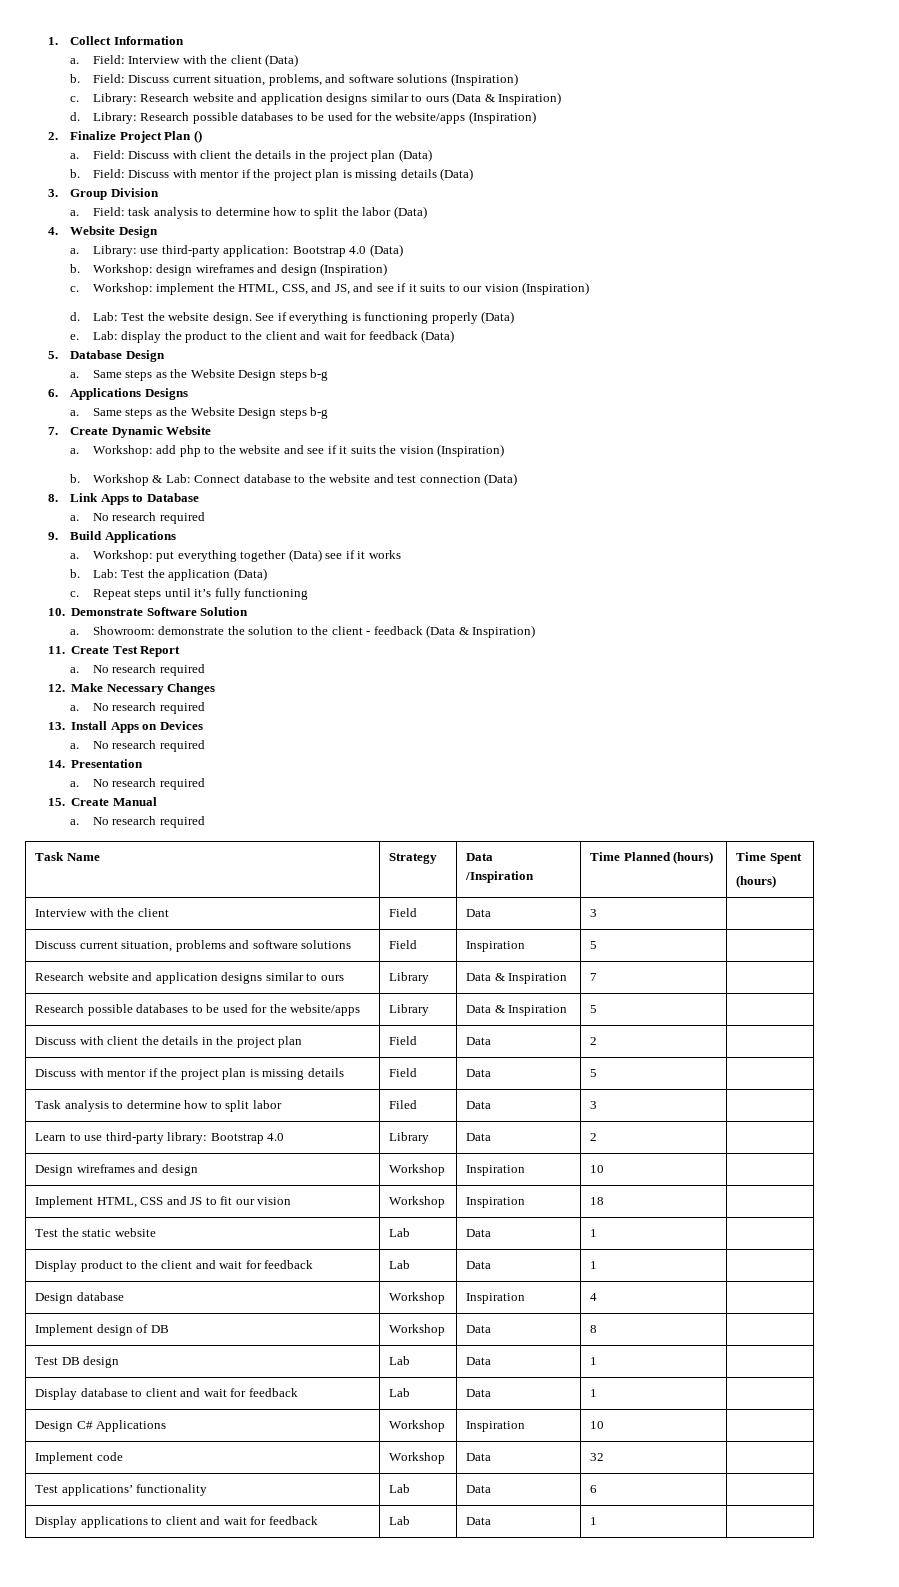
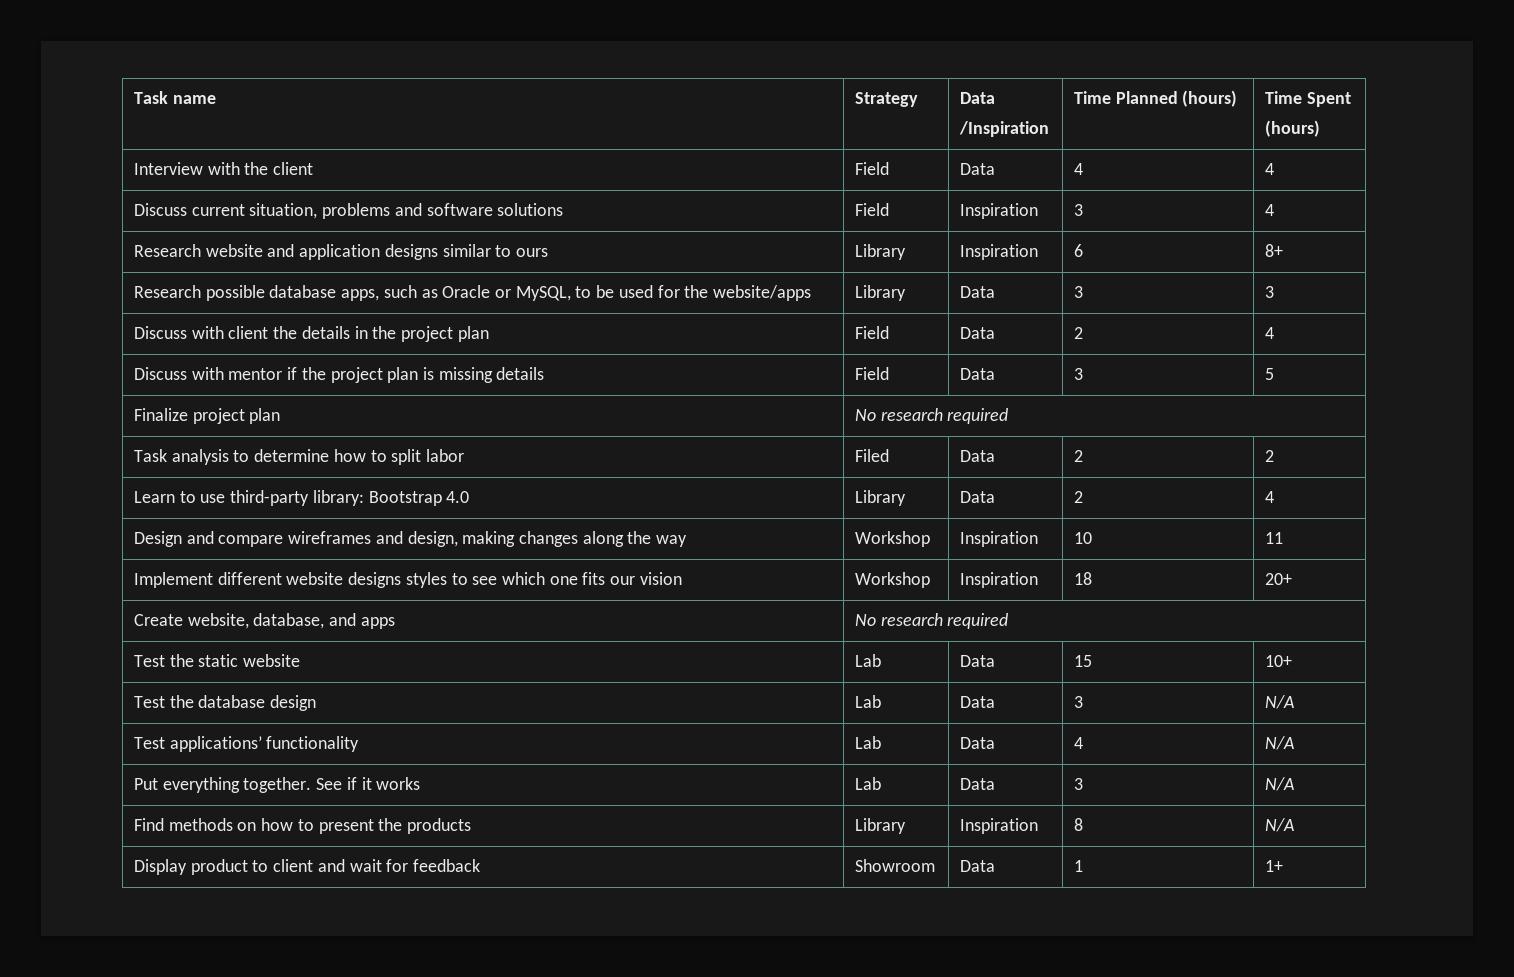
[47,36,184,45] [70,54,299,67] [70,73,518,86] [70,92,562,105] [70,111,536,124] [47,130,202,143] [70,149,432,162] [70,168,474,181] [47,188,159,200] [70,206,427,219] [47,226,158,238] [70,244,403,257] [70,263,388,276] [70,282,590,295] [70,311,515,324] [70,330,455,343] [47,350,165,362] [70,369,329,381] [47,388,188,400] [70,407,329,419] [47,426,212,438] [70,444,505,457] [70,473,518,486] [47,493,199,505] [70,512,205,524] [47,531,176,543] [70,549,401,562] [70,568,267,581] [70,588,309,600] [47,607,249,616] [70,625,536,638] [47,646,181,657] [70,664,205,676] [47,683,216,695] [70,702,205,714] [47,721,203,733] [70,740,205,752] [47,759,144,768] [70,778,205,790] [47,797,157,806] [70,816,205,828] [35,852,100,861] 1. Collect Information // a. Field: Interview with the client (Data) // b. Field: Discuss current situation, problems, and software solutions (Inspiration) // c. Library: Research website and application designs similar to ours (Data & Inspiration) // d. Library: Research possible databases to be used for the website/apps (Inspiration) // 2. Finalize Project Plan () // a. Field: Discuss with client the details in the project plan (Data) // b. Field: Discuss with mentor if the project plan is missing details (Data) // 3. Group Division // a. Field: task analysis to determine how to split the labor (Data) // 4. Website Design // a. Library: use third-party application: Bootstrap 4.0 (Data) // b. Workshop: design wireframes and design (Inspiration) // c. Workshop: implement the HTML, CSS, and JS, and see if it suits to our vision (Inspiration) // d. Lab: Test the website design. See if everything is functioning properly (Data) // e. Lab: display the product to the client and wait for feedback (Data) // 5. Database Design // a. Same steps as the Website Design steps b-g // 6. Applications Designs // a. Same steps as the Website Design steps b-g // 7. Create Dynamic Website // a. Workshop: add php to the website and see if it suits the vision (Inspiration) // b. Workshop & Lab: Connect database to the website and test connection (Data) // 8. Link Apps to Database // a. No research required // 9. Build Applications // a. Workshop: put everything together (Data) see if it works // b. Lab: Test the application (Data) // c. Repeat steps until it’s fully functioning // 10. Demonstrate Software Solution // a. Showroom: demonstrate the solution to the client - feedback (Data & Inspiration) // 11. Create Test Report // a. No research required // 12. Make Necessary Changes // a. No research required // 13. Install Apps on Devices // a. No research required // 14. Presentation // a. No research required // 15. Create Manual // a. No research required // Task Name -> [133,91,216,104] Task name
[590,909,598,917] 3 | -> [1073,163,1083,175] [1264,163,1274,175] 4 | 4
[590,941,598,949] 5 | -> [1073,204,1083,216] [1264,204,1274,216] 3 | 4
[466,973,568,984] [590,973,598,981] [35,1004,189,1016] Data & Inspiration | 7 | // Research possible databases -> [959,244,1038,260] [1073,244,1083,257] [1264,244,1283,257] [133,285,571,301] Inspiration | 6 | 8+ // Research possible database apps, such as Oracle or MySQL,
[494,1005,568,1016] [590,1005,598,1013] & Inspiration | 5 | -> [1073,286,1083,298] [1264,286,1274,298] | 3 | 3
(598, 1041) none -> [1264,327,1274,339] 4
[590,1069,598,1077] | 5 | -> [1073,368,1083,380] [1264,368,1274,380] [133,408,281,424] [854,408,1009,424] | 3 | 5 // Finalize project plan | No research required
[590,1101,598,1109] 3 | -> [1073,450,1083,462] [1264,450,1274,462] 2 | 2
[35,1164,198,1176] [389,1164,446,1176] [466,1165,526,1176] [590,1165,605,1173] [35,1196,233,1208] // Design wireframes and design | Workshop | Inspiration | 10 | // Implement HTML, CSS and JS to fit -> [1264,491,1274,503] [133,531,688,547] [854,531,930,547] [959,531,1038,547] [1073,532,1092,544] [1264,532,1283,544] [133,572,606,588] 4 // Design and compare wireframes and design, making changes along the way | Workshop | Inspiration | 10 | 11 // Implement different website designs styles to see which one fits
(605, 1201) none -> [1264,573,1292,585] [133,613,395,629] [854,613,1009,629] 20+ // Create website, database, and apps | No research required
[590,1229,598,1237] [35,1260,314,1272] [389,1260,411,1269] [466,1261,492,1269] [590,1261,598,1269] [35,1292,124,1304] [389,1292,446,1304] [466,1293,526,1304] [590,1293,598,1301] [35,1324,169,1336] [389,1324,446,1336] [466,1325,492,1333] [590,1325,598,1333] [35,1357,80,1365] 1 | // Display product to the client and wait for feedback | Lab | Data | 1 | // Design database | Workshop | Inspiration | 4 | // Implement design of DB | Workshop | Data | 8 | // Test DB -> [1073,655,1092,667] [1264,655,1292,667] [133,695,266,708] 15 | 10+ // Test the database
[590,1357,598,1365] [35,1388,298,1400] [389,1388,411,1397] [466,1389,492,1397] [590,1389,598,1397] [35,1420,167,1432] [389,1420,446,1432] [466,1421,526,1432] [590,1421,605,1429] [35,1452,123,1464] [389,1452,446,1464] [466,1453,492,1461] [590,1453,605,1461] 1 | // Display database to client and wait for feedback | Lab | Data | 1 | // Design C# Applications | Workshop | Inspiration | 10 | // Implement code | Workshop | Data | 32 | -> [1073,696,1083,708] [1264,695,1294,709] 3 | N/A
[590,1485,598,1493] [35,1516,318,1528] [389,1516,411,1525] [466,1517,492,1525] [590,1517,598,1525] 6 | // Display applications to client and wait for feedback | Lab | Data | 1 | -> [1073,737,1083,749] [1264,736,1294,750] [133,777,421,793] [854,777,881,790] [959,778,995,790] [1073,778,1083,790] [1264,777,1294,791] [133,818,471,834] [854,818,906,834] [959,818,1038,834] [1073,818,1083,831] [1264,818,1294,832] [133,859,480,875] [854,859,935,872] [959,860,995,872] [1073,860,1083,872] [1264,860,1283,872] 4 | N/A // Put everything together. See if it works | Lab | Data | 3 | N/A // Find methods on how to present the products | Library | Inspiration | 8 | N/A // Display product to client and wait for feedback | Showroom | Data | 1 | 1+

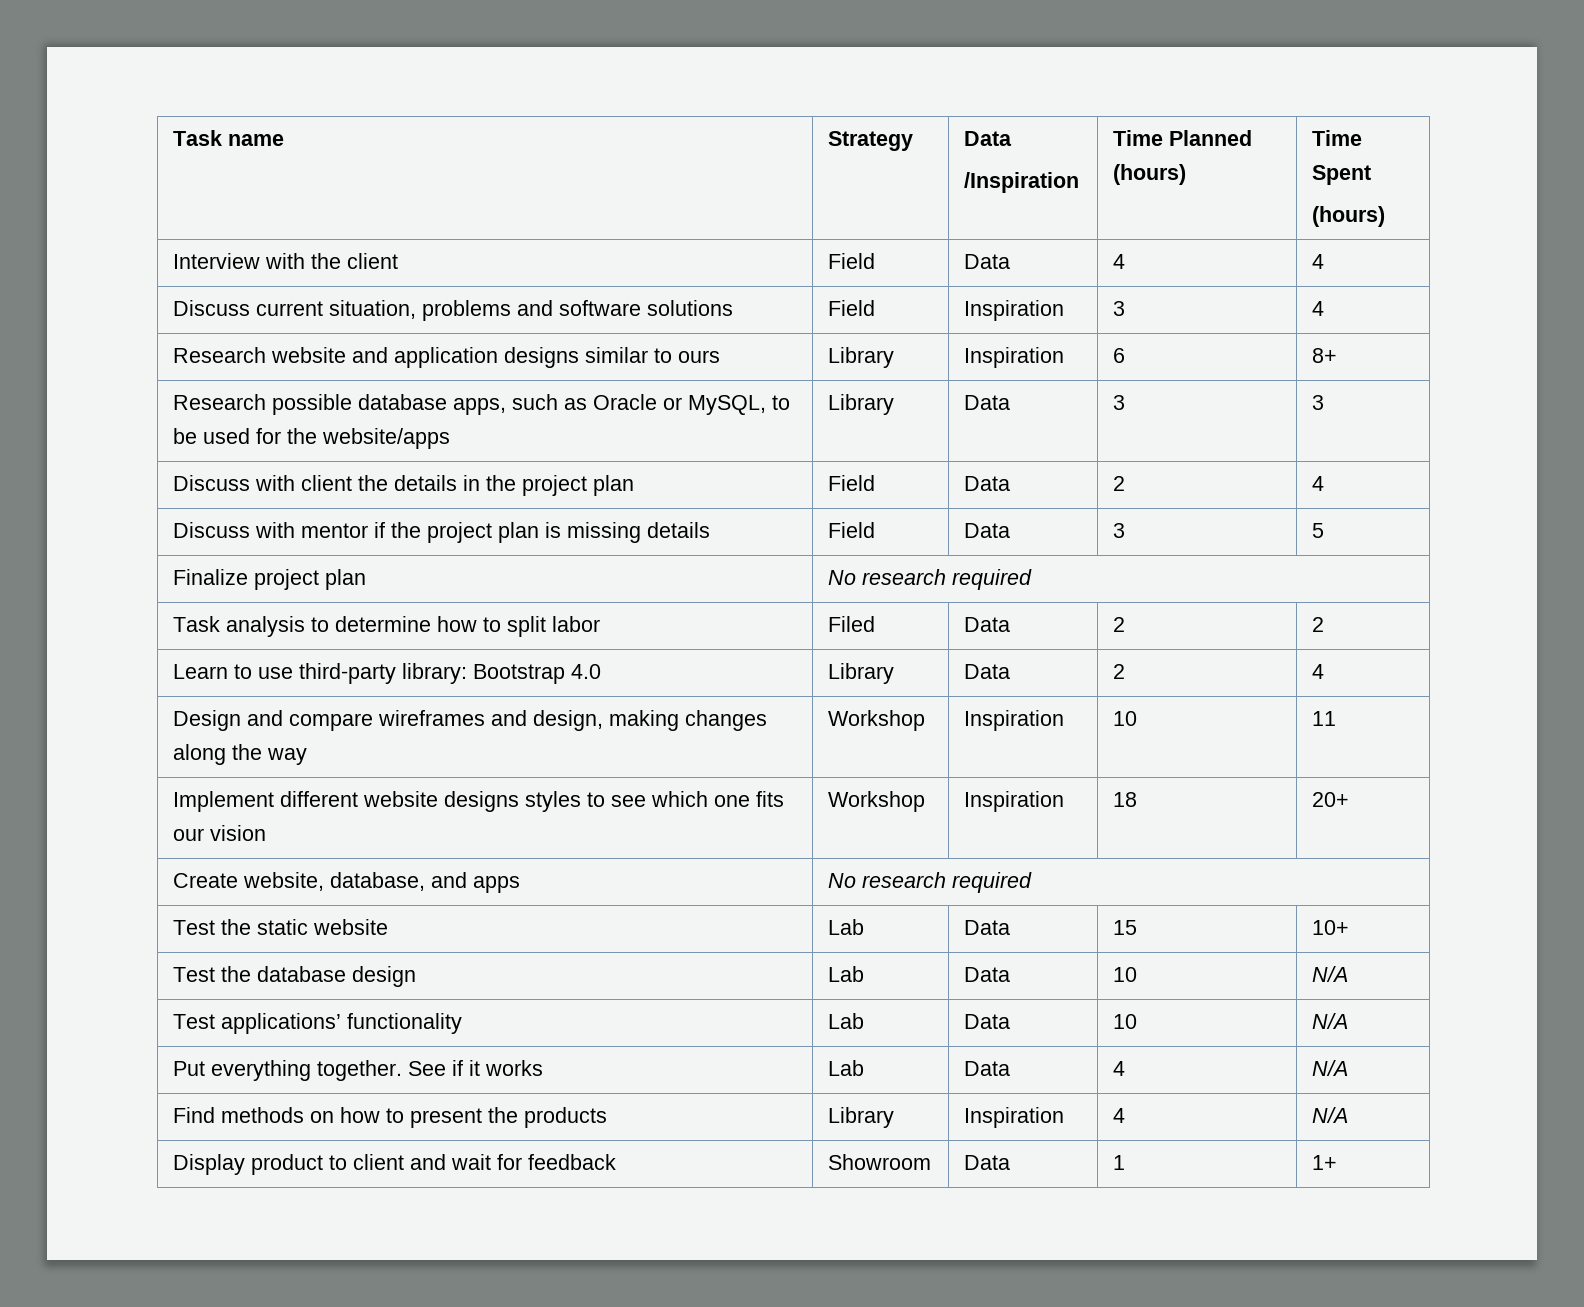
[1073,696,1083,708] 3 -> [1113,967,1138,982] 10
[1073,737,1083,749] 4 -> [1113,1014,1138,1029] 10
[1073,778,1083,790] 3 -> [1113,1061,1126,1076] 4
[1073,818,1083,831] 8 -> [1113,1108,1126,1123] 4

